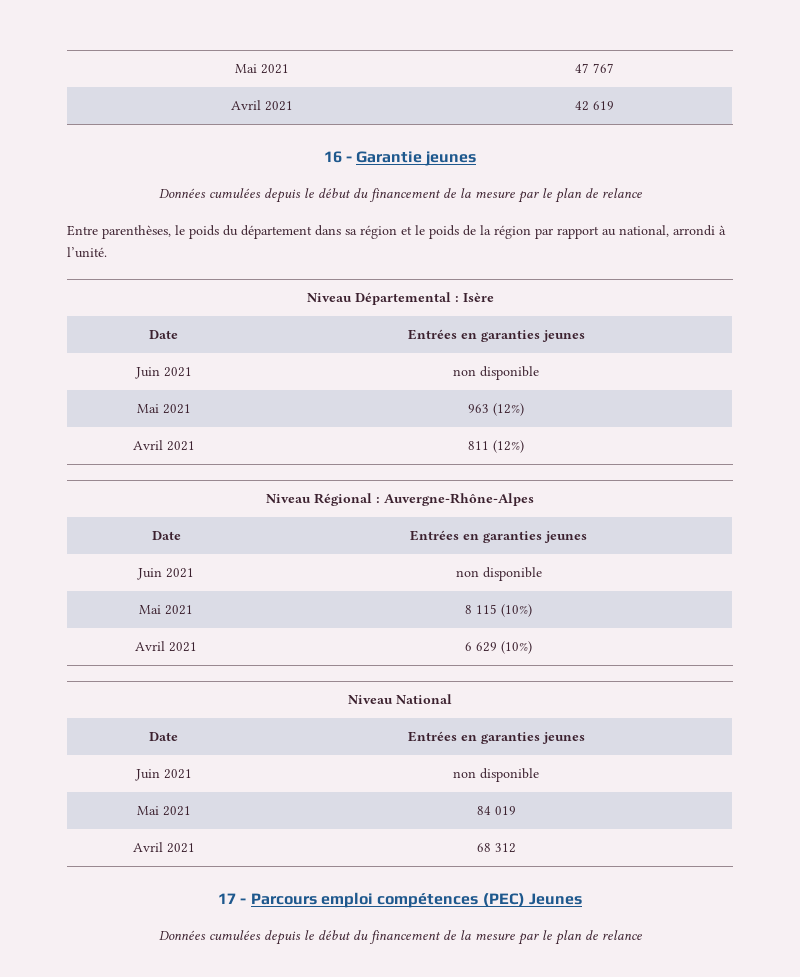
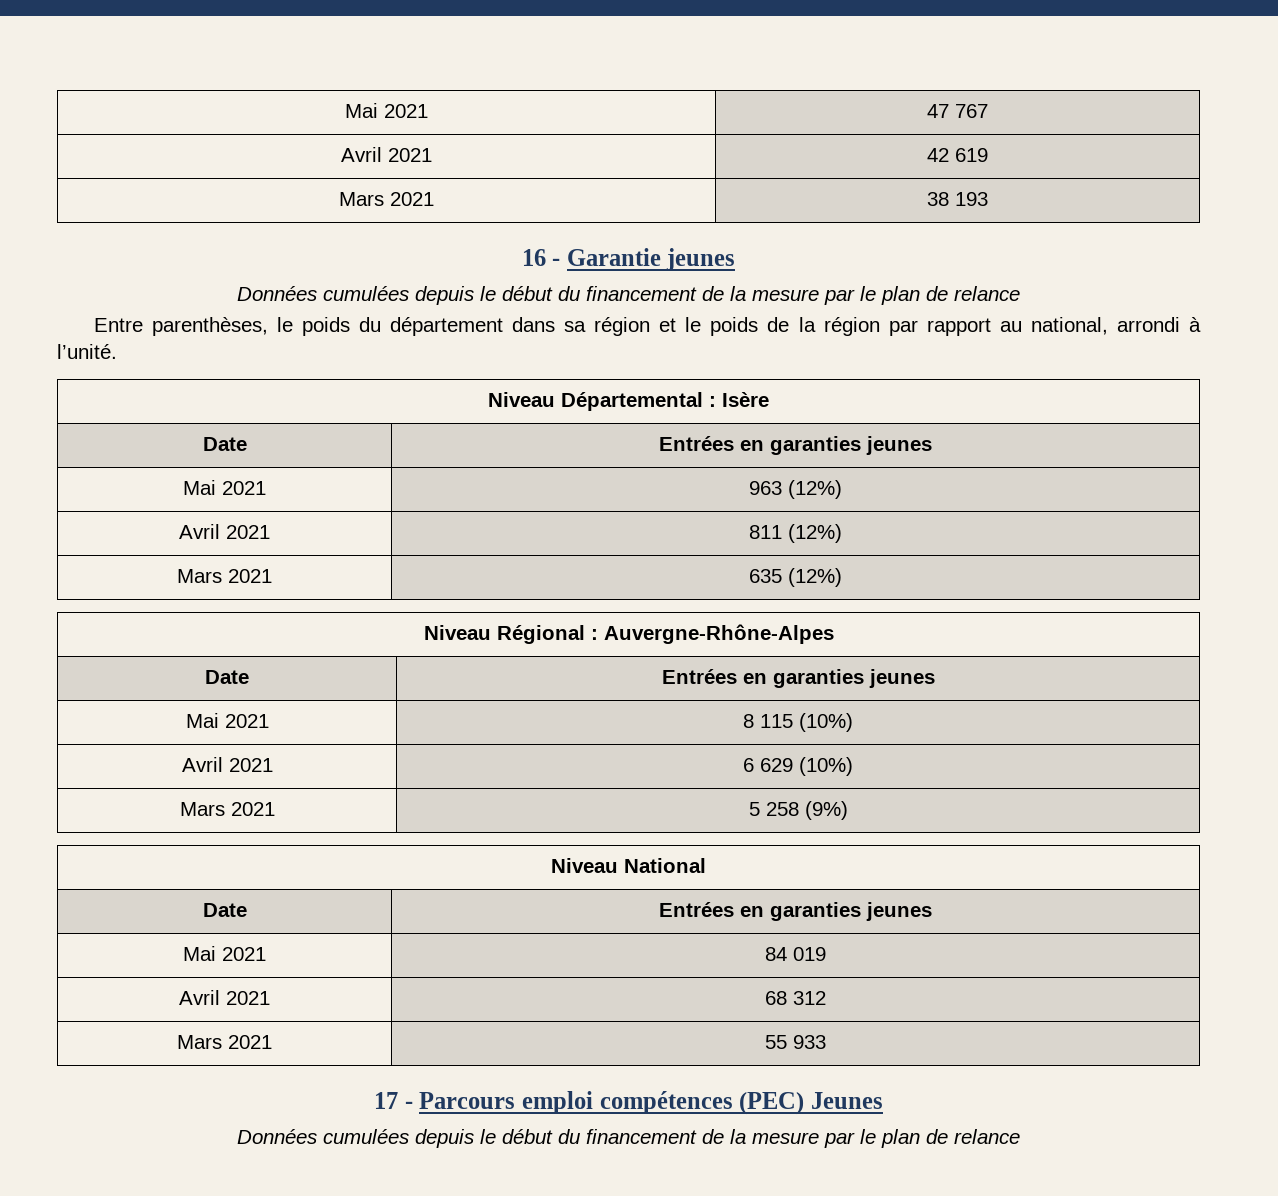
(614, 105) none -> [339,192,434,206] [927,192,989,206] // Mars 2021 | 38 193
[134,367,192,379] [453,366,539,380] // Juin 2021 | non disponible -> (933, 445) none
(524, 446) none -> [177,569,272,583] [749,568,843,587] // Mars 2021 | 635 (12%)
[137,568,194,580] [455,567,542,581] // Juin 2021 | non disponible -> (935, 678) none
(532, 647) none -> [179,802,275,816] [748,801,848,820] // Mars 2021 | 5 258 (9%)
[134,769,192,781] [453,768,539,782] // Juin 2021 | non disponible -> (933, 911) none
(516, 848) none -> [177,1035,272,1049] [765,1035,827,1049] // Mars 2021 | 55 933

